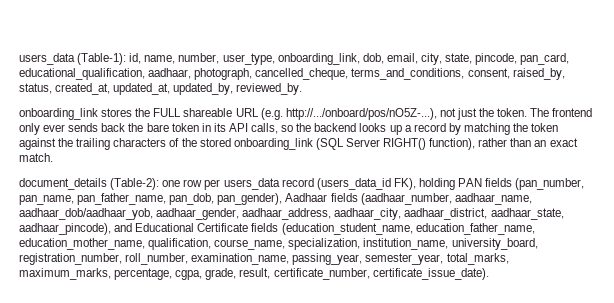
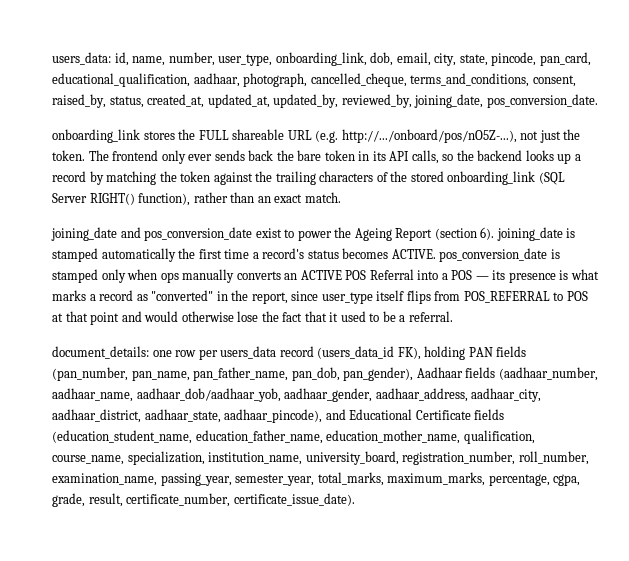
[19,53,127,65] users_data (Table-1): -> [52,52,111,65] users_data:
[236,83,303,95] reviewed_by. -> [341,94,598,108] reviewed_by, joining_date, pos_conversion_date.
[19,178,160,190] document_details (Table-2): -> [51,227,576,241] [52,248,560,262] [52,269,599,283] [52,290,588,304] [52,311,453,325] [52,346,149,359] joining_date and pos_conversion_date exist to power the Ageing Report (section 6). joining_date is stamped automatically the first time a record's status becomes ACTIVE. pos_conversion_date is stamped only when ops manually converts an ACTIVE POS Referral into a POS — its presence is what marks a record as "converted" in the report, since user_type itself flips from POS_REFERRAL to POS at that point and would otherwise lose the fact that it used to be a referral. // document_details:

